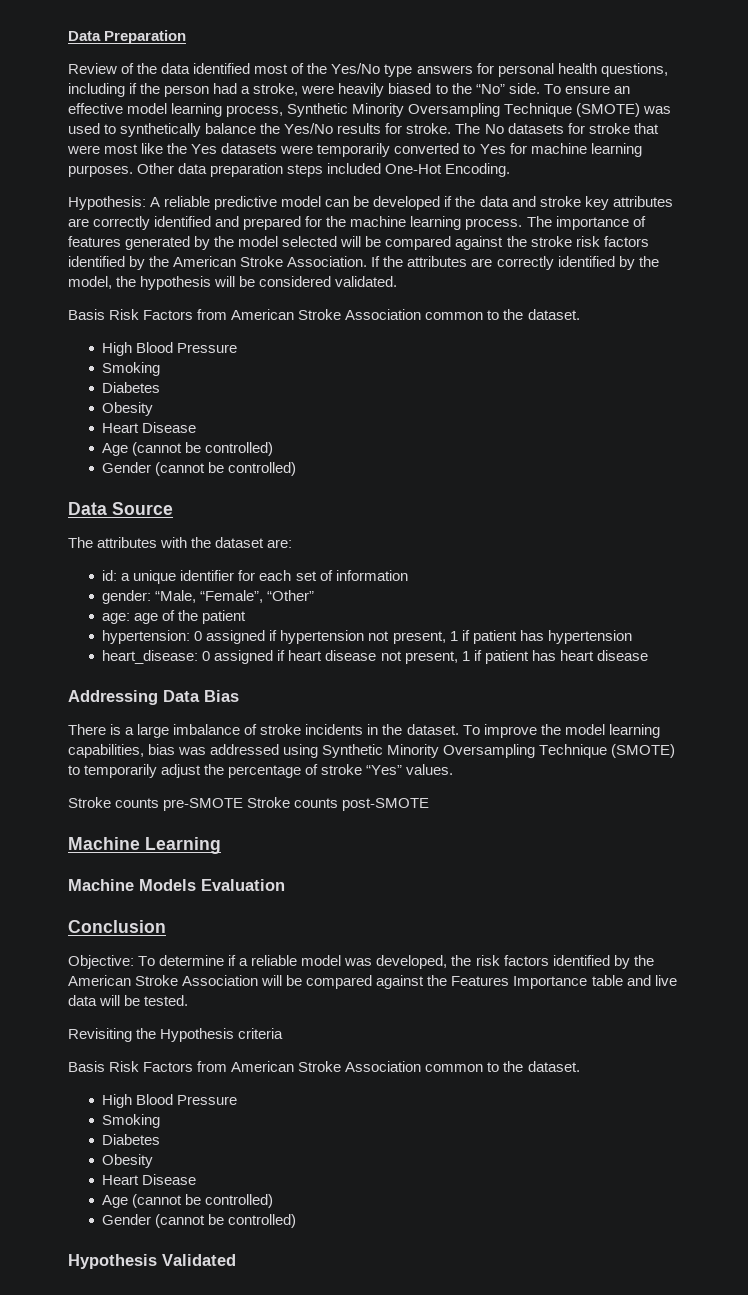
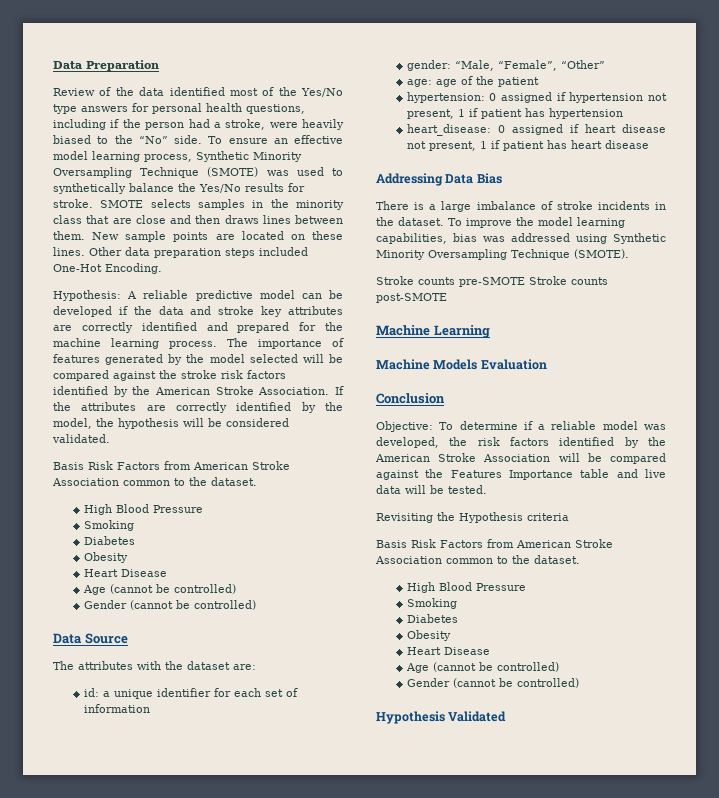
[455,123,659,134] [67,143,642,157] [68,165,133,177] The No datasets for stroke that were most like the Yes datasets were temporarily converted to Yes for machine learning purposes. -> [100,199,345,210] [53,215,343,224] [53,231,343,242] [53,247,85,256] SMOTE selects samples in the minority class that are close and then draws lines between them. New sample points are located on these lines.
[611,744,676,758] [68,764,454,778] (SMOTE) to temporarily adjust the percentage of stroke “Yes” values. -> [574,249,629,259] (SMOTE).

